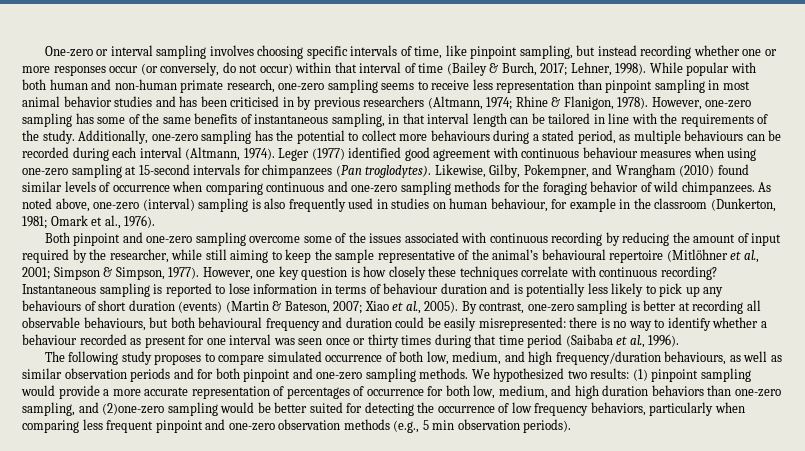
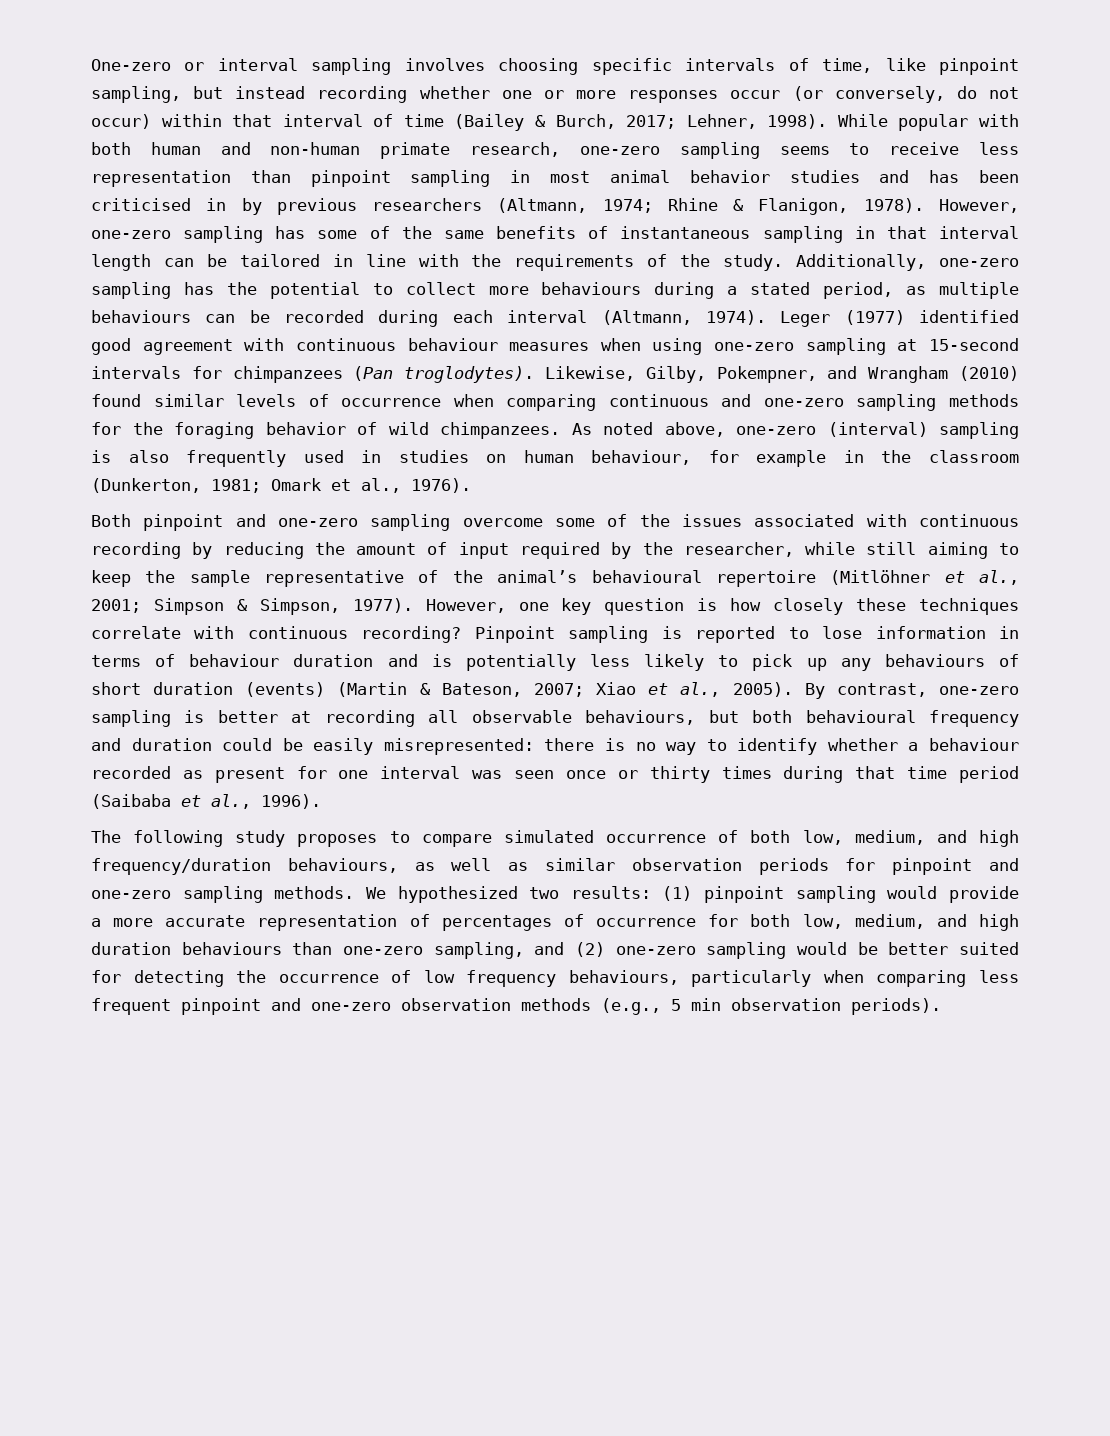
[331,113,385,127] sampling, -> [762,226,843,243] sampling
[22,284,96,294] Instantaneous -> [474,626,555,643] Pinpoint
[173,368,240,379] and for both -> [845,858,876,871] for
[651,385,704,396] behaviors -> [181,942,282,955] behaviours
[102,403,165,415] (2)one-zero -> [575,942,696,957] (2) one-zero
[590,402,646,416] behaviors, -> [568,970,679,985] behaviours,

